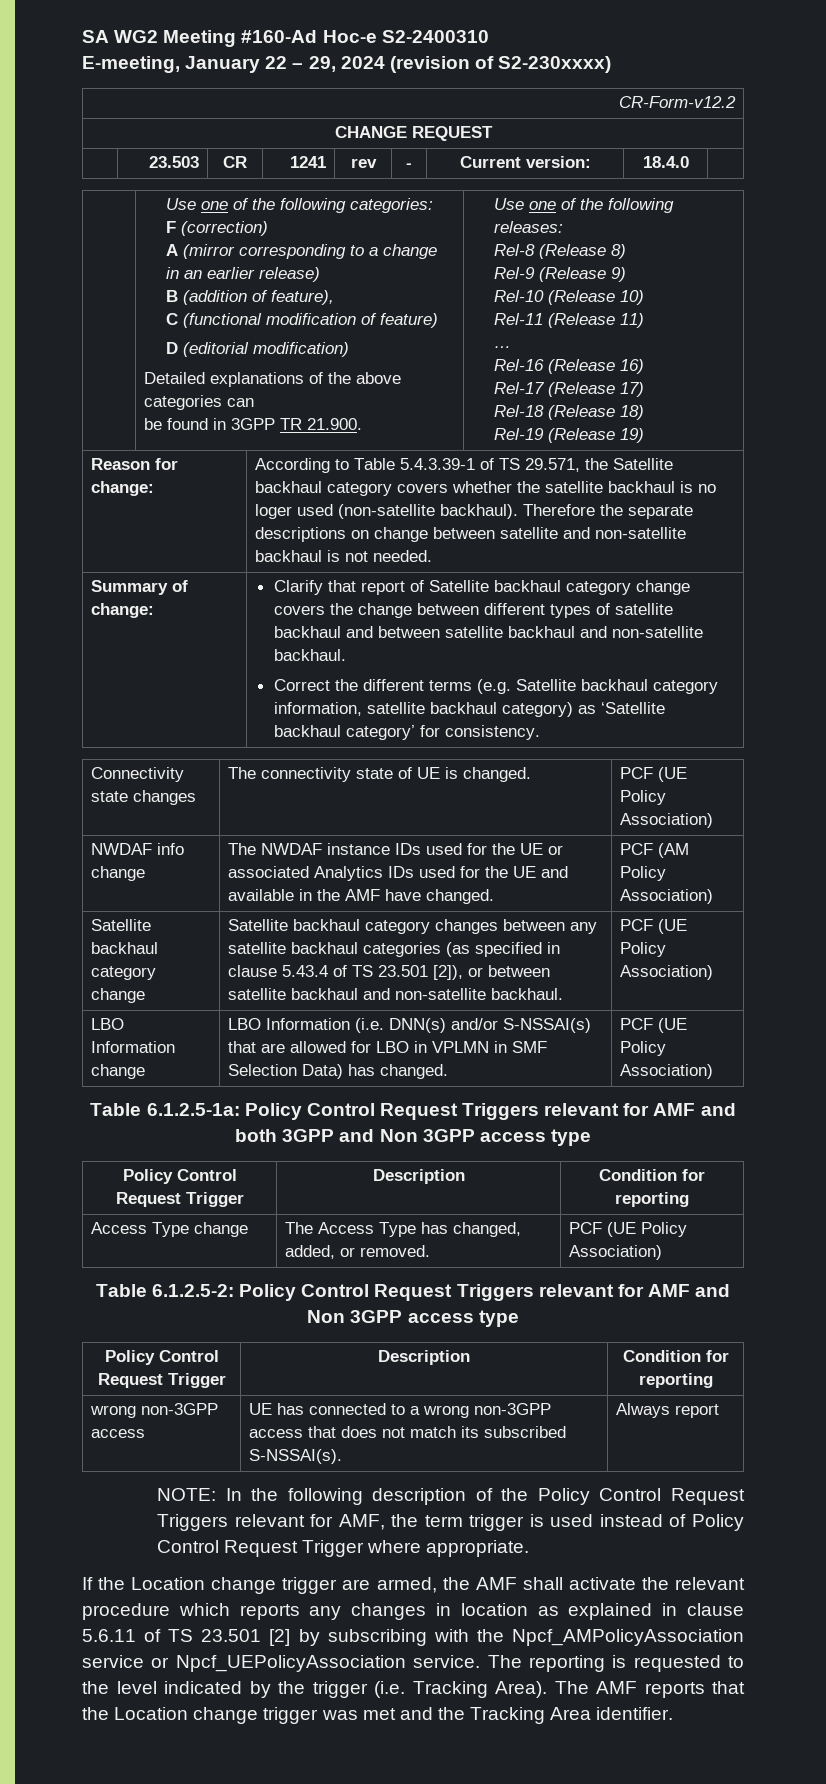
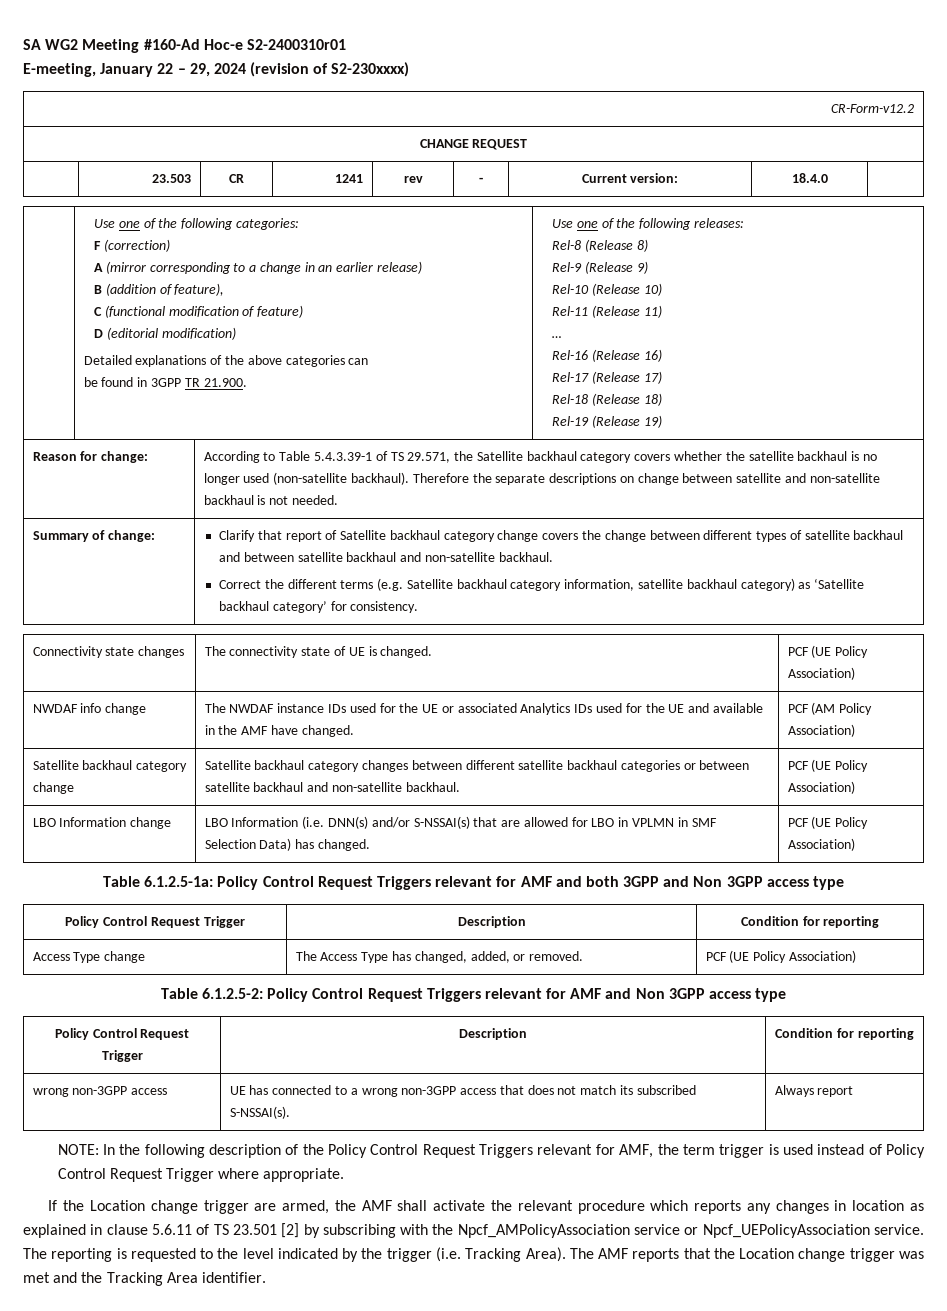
[381,30,489,43] S2-2400310 -> [246,39,346,50] S2-2400310r01
[254,504,292,519] loger -> [203,473,240,485] longer
[569,922,597,934] any -> [465,760,515,770] different
[445,942,560,957] [227,965,463,980] (as specified in clause 5.43.4 of TS 23.501 [2]), -> (680, 766) none

